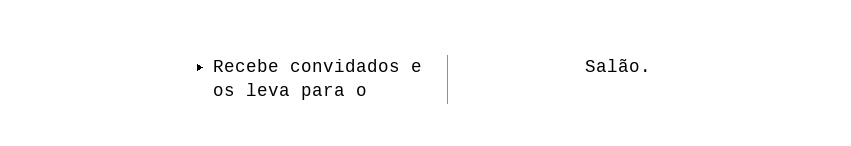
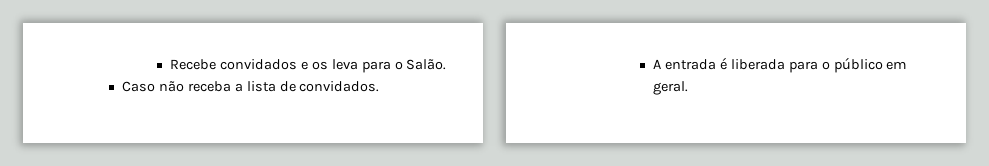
(652, 65) none -> [122,81,380,92] [653,57,908,73] [653,81,689,95] // Caso não receba a lista de convidados. // A entrada é liberada para o público em geral.

